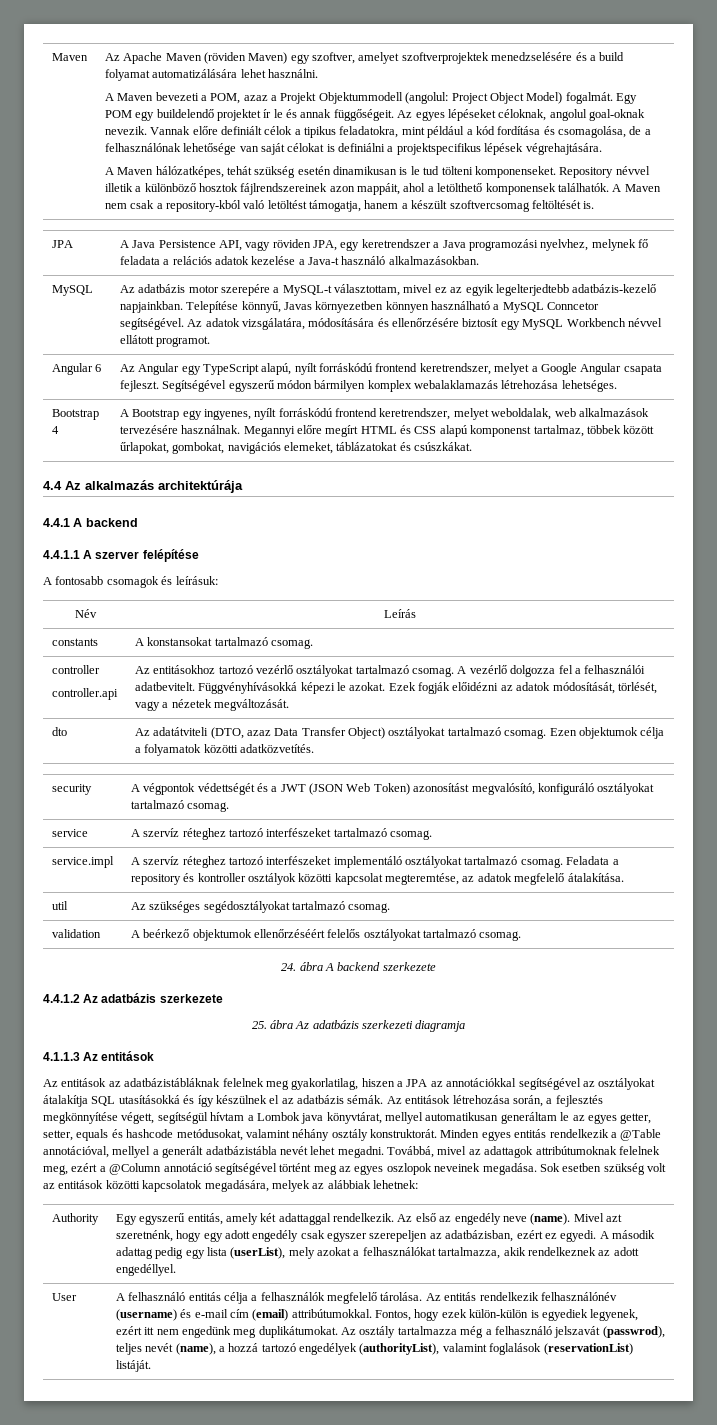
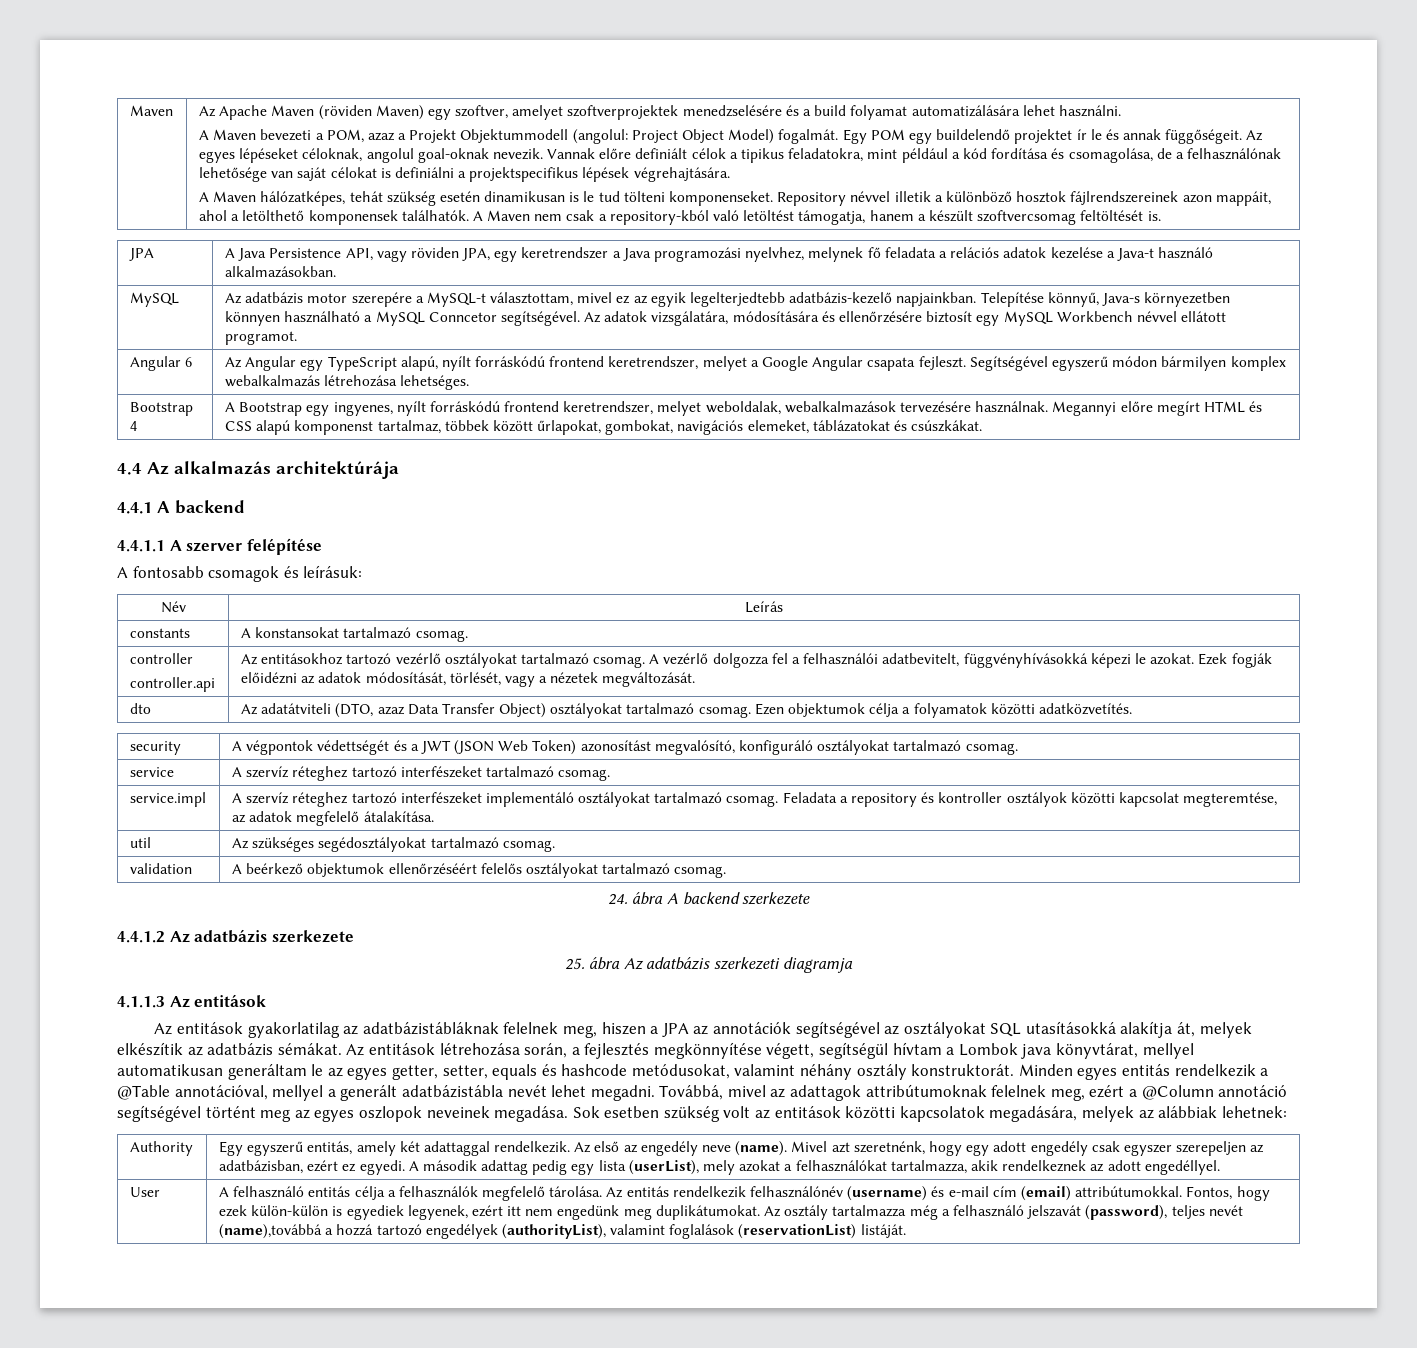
[283,302,312,310] Javas -> [1101,293,1140,306] Java-s
[414,380,499,389] webalaklamazás -> [224,375,320,387] webalkalmazás
[554,408,649,417] web alkalmazások -> [784,401,896,413] webalkalmazások
[134,682,298,694] adatbevitelt. Függvényhívásokká -> [882,653,1088,668] adatbevitelt, függvényhívásokká
(107, 1082) none -> [247,1022,340,1038] gyakorlatilag
[265,1078,359,1090] meg gyakorlatilag, -> [562,1025,597,1038] meg,
[446,1078,517,1087] annotációkkal -> [712,1022,791,1034] annotációk
[43,1095,88,1107] átalakítja -> (986, 1030) none
[183,1095,280,1107] és így készülnek el -> [1120,1021,1252,1038] [117,1042,183,1056] alakítja át, melyek elkészítik
[347,1095,384,1104] sémák. -> [277,1043,342,1055] sémákat.
[602,1326,665,1338] (passwrod), -> [1085,1205,1168,1220] (password),
[175,1343,216,1355] (name), -> [218,1224,322,1239] (name),továbbá

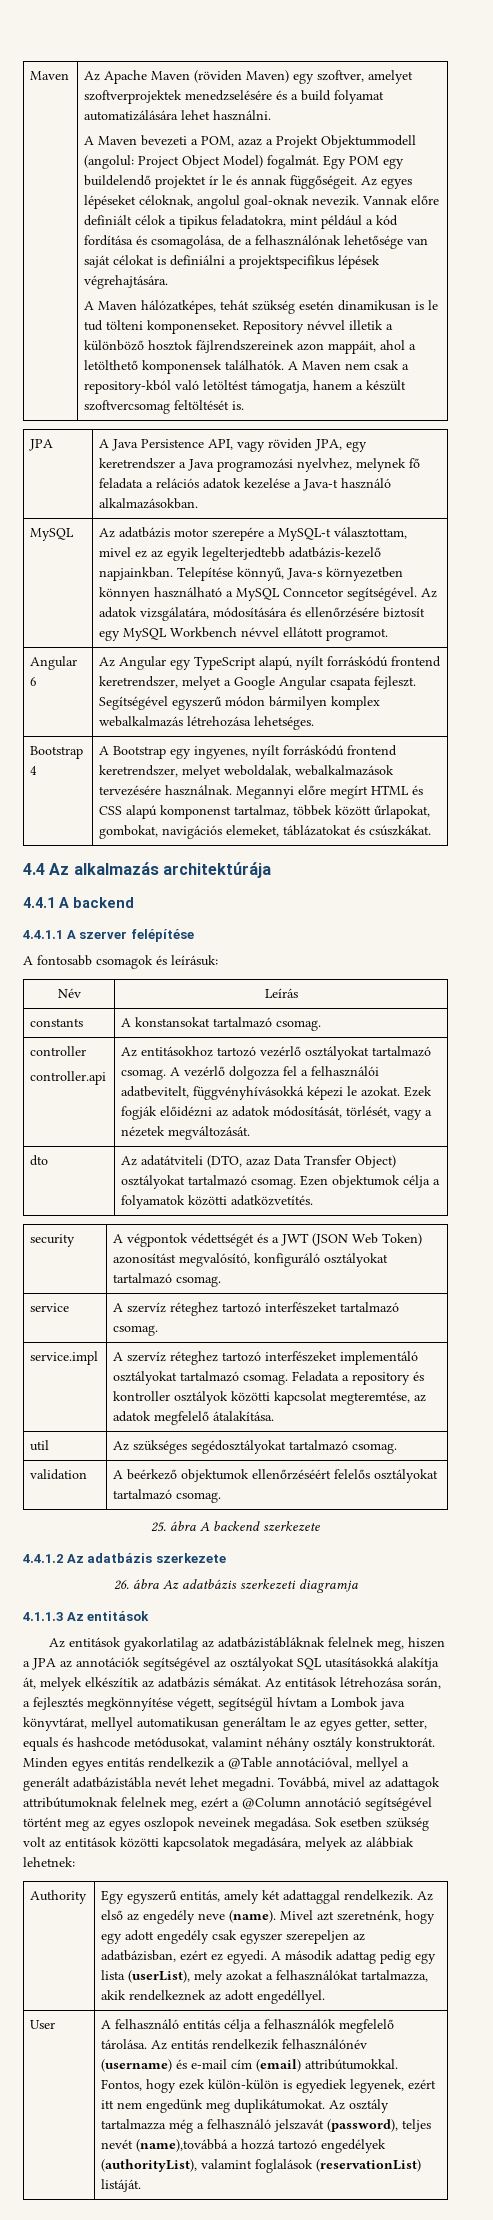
[607,893,628,905] 24. -> [151,1522,166,1532] 25.
[564,958,585,970] 25. -> [113,1580,129,1590] 26.

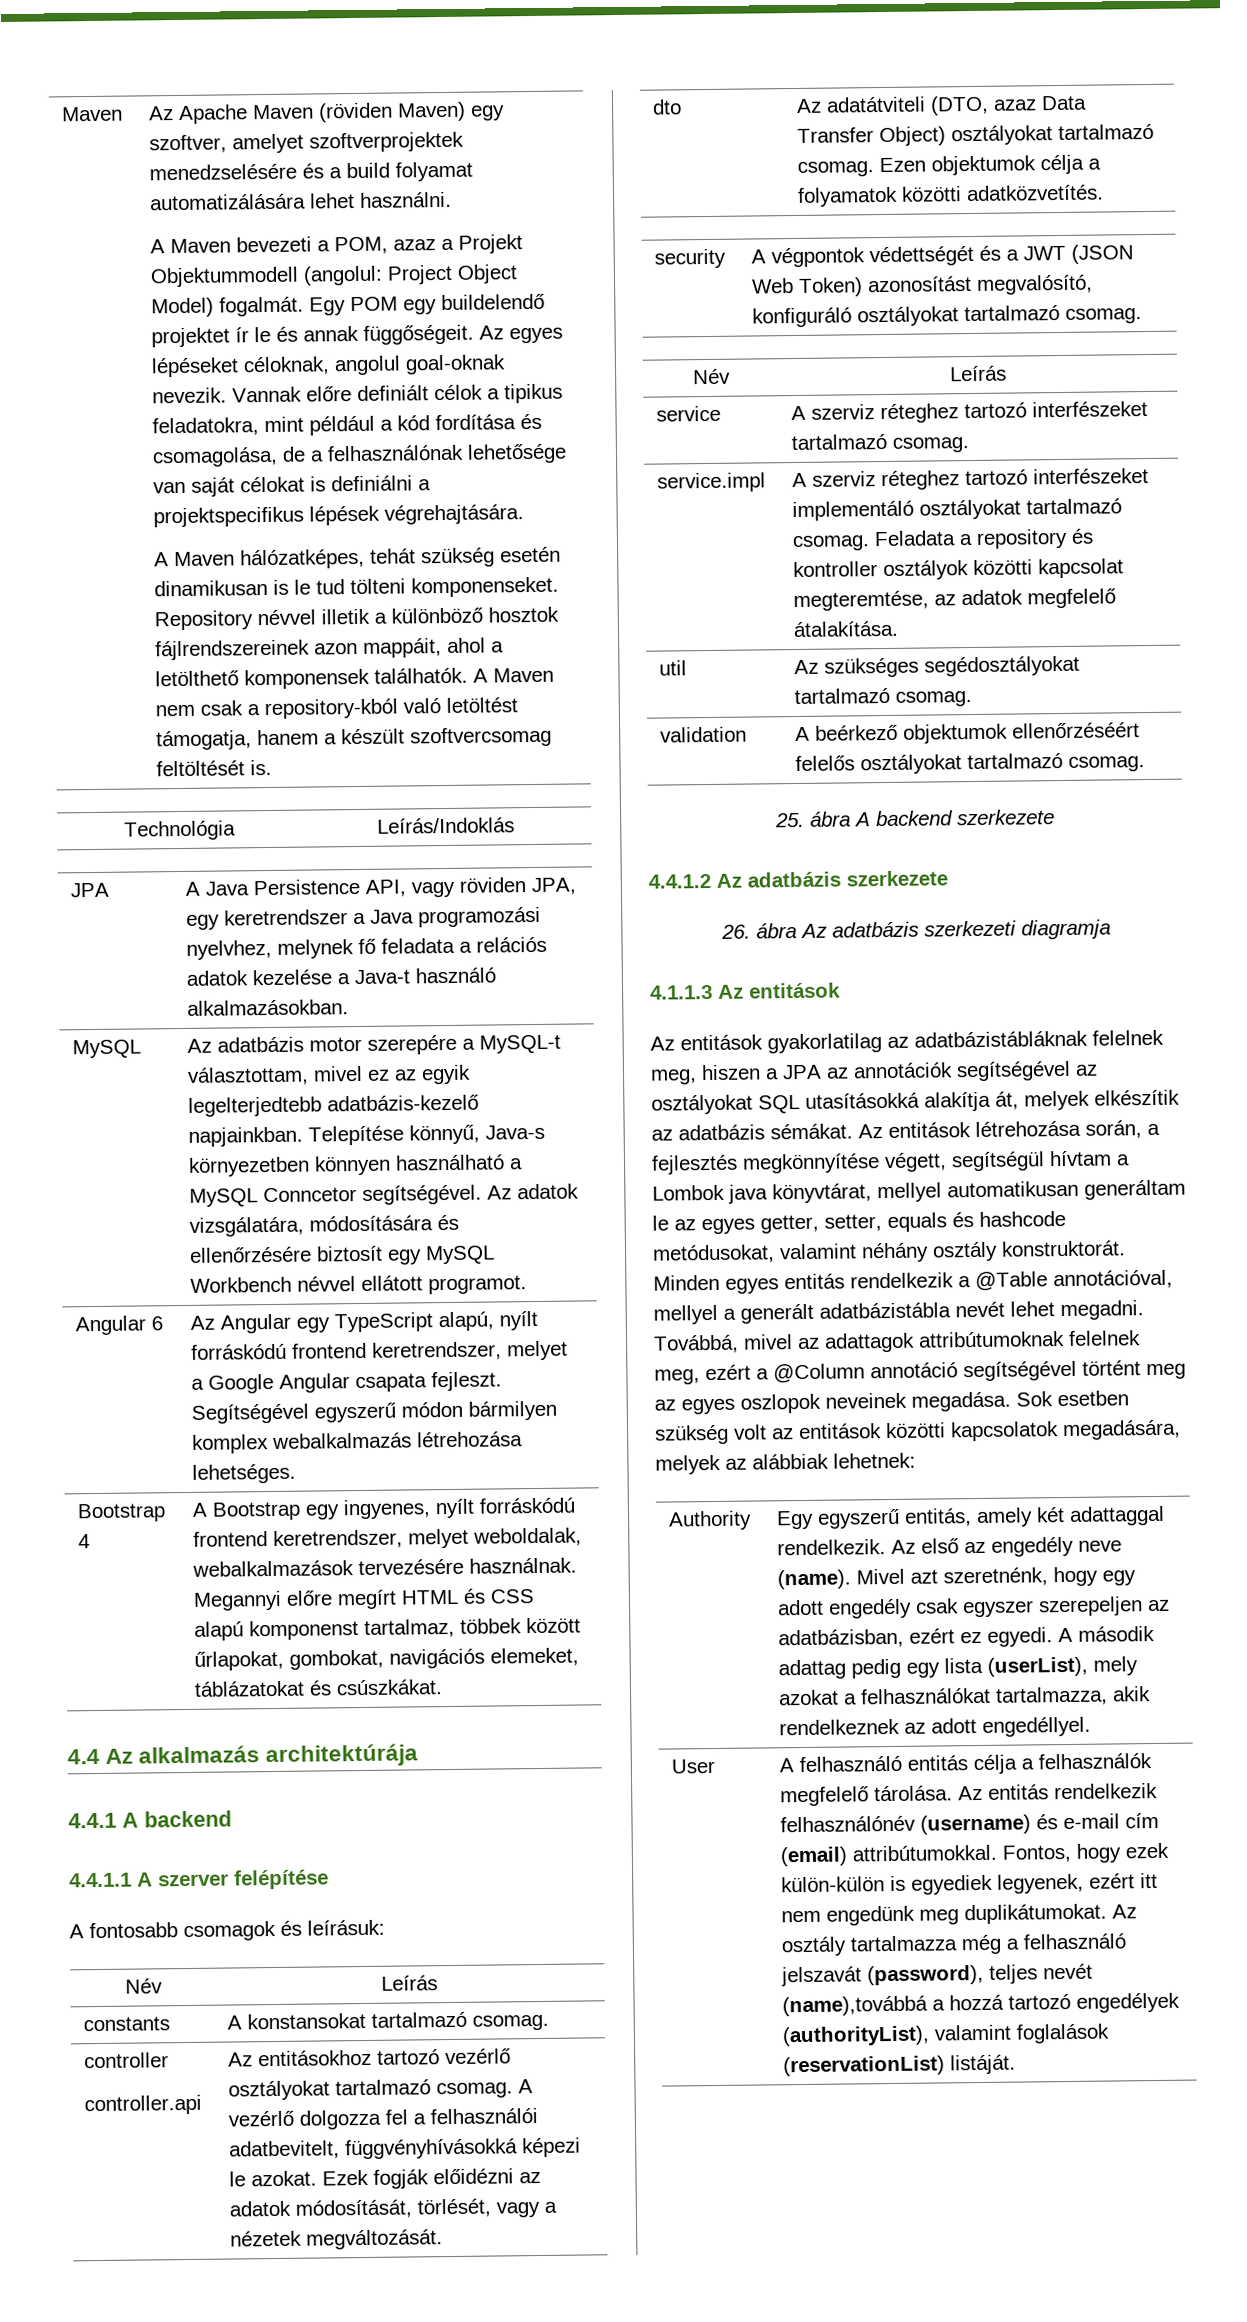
(245, 405) none -> [123,820,236,841] [376,817,515,834] // Technológia | Leírás/Indoklás
(222, 1281) none -> [693,368,731,385] [949,365,1007,382] // Név | Leírás
[127,1302,167,1313] szervíz -> [811,404,876,420] szerviz
[127,1351,167,1362] szervíz -> [812,471,877,487] szerviz

